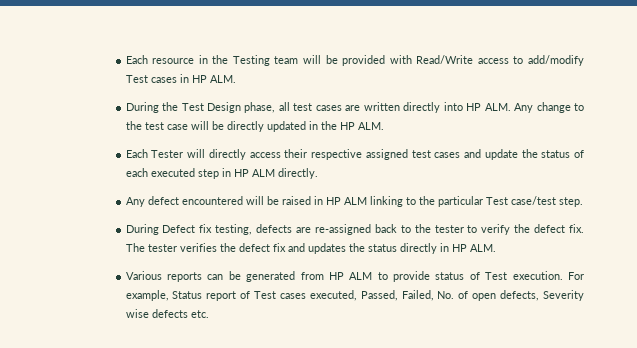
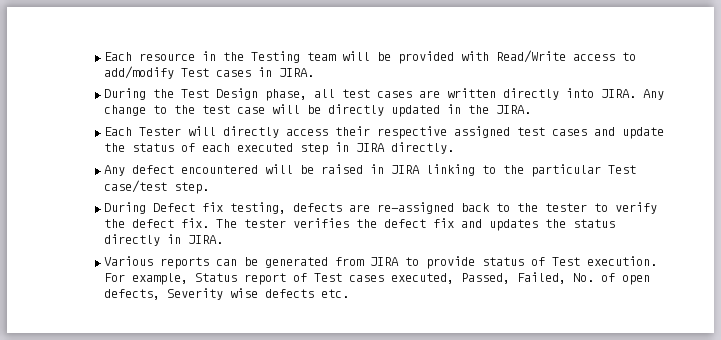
[191,75,236,83] HP ALM. -> [279,68,315,77] JIRA.
[466,103,511,111] HP ALM. -> [601,89,637,98] JIRA.
[339,122,384,130] HP ALM. -> [496,105,532,114] JIRA.
[233,169,275,177] HP ALM -> [356,143,386,152] JIRA
[325,197,367,205] HP ALM -> [391,165,421,174] JIRA
[451,244,496,252] HP ALM. -> [188,235,224,244] JIRA.
[328,272,373,280] HP ALM -> [370,257,400,266] JIRA

